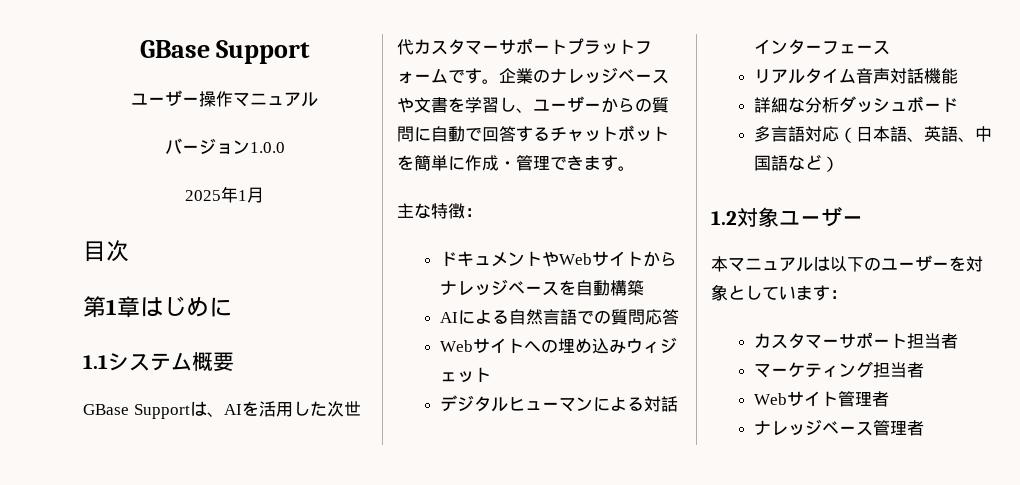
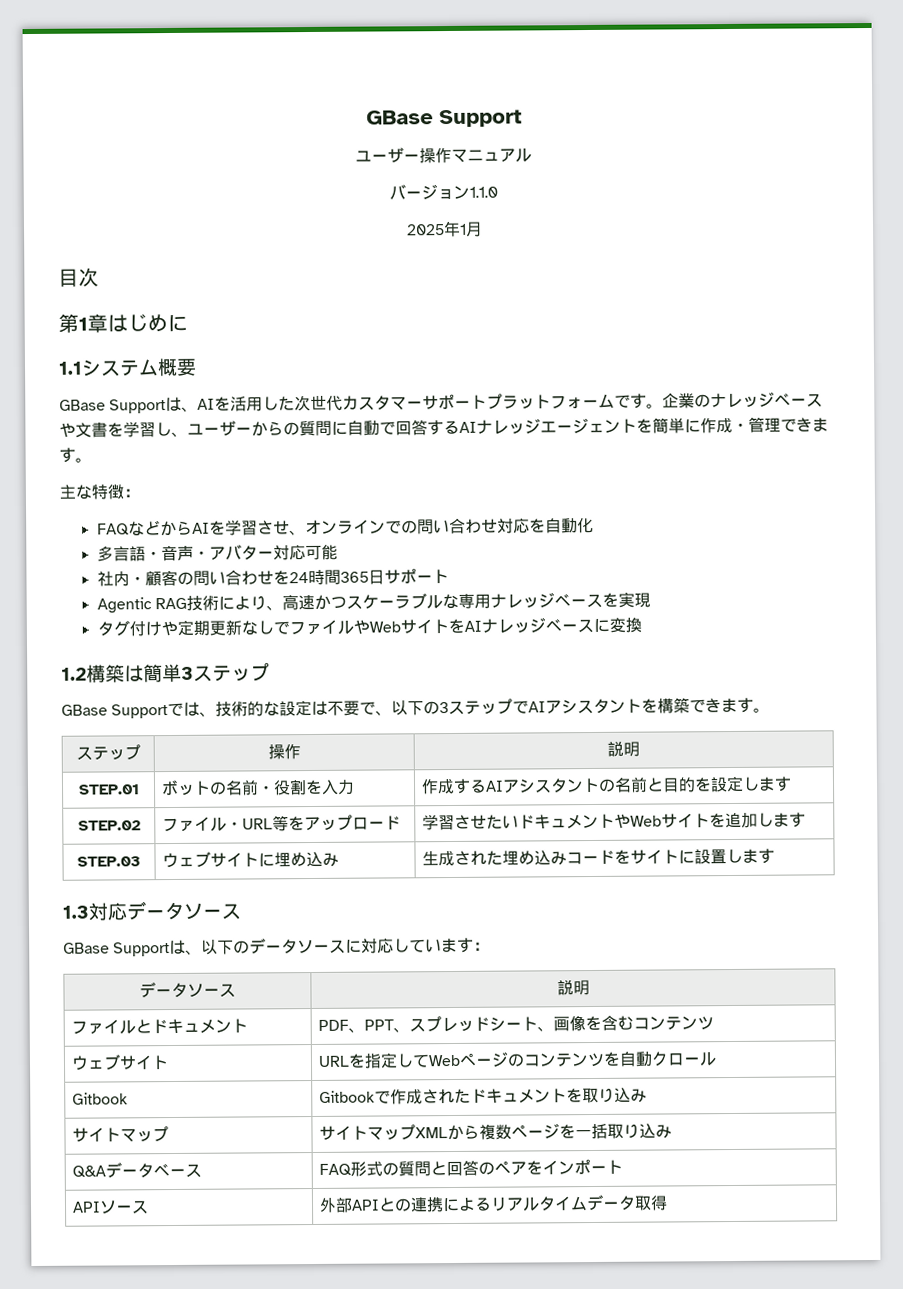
[249,142,285,153] 1.0.0 -> [469,186,498,198] 1.1.0
[550,125,652,142] チャットボッ -> [459,418,621,435] AIナレッジエージェン
(482, 212) none -> [96,517,594,537] [96,544,338,562] [96,568,449,587] [96,591,652,614] [96,617,642,637] [61,662,270,683] [61,697,771,719] [75,744,141,761] [267,744,301,760] [607,741,640,757] [77,784,140,795] [160,779,355,796] [420,775,792,795] [77,820,141,831] [161,814,401,833] [421,814,519,831] FAQなどからAIを学習させ、オンラインでの問い合わせ対応を自動化 // 多言語・音声・アバター対応可能 // 社内・顧客の問い合わせを24時間365日サポート // Agentic RAG技術により、高速かつスケーラブルな専用ナレッジベースを実現 // タグ付けや定期更新なしでファイルやWebサイトをAIナレッジベースに変換 // 1.2構築は簡単3ステップ // GBase Supportでは、技術的な設定は不要で、以下の3ステップでAIアシスタントを構築できます。 // ステップ | 操作 | 説明 // STEP.01 | ボットの名前・役割を入力 | 作成するAIアシスタントの名前と目的を設定します // STEP.02 | ファイル・URL等をアップロード | 学習させたい
[642,251,677,267] [439,279,644,296] [439,309,679,325] [439,337,677,354] [439,367,491,383] [439,395,678,412] [753,39,890,55] [753,68,958,84] [753,96,958,113] [753,126,992,143] [753,154,839,172] [711,207,863,227] [711,255,983,272] [711,284,847,301] [753,332,958,349] [753,361,924,378] [753,391,889,407] [753,419,924,436] からナレッジベースを自動構築 // AIによる自然言語での質問応答 // Webサイトへの埋め込みウィジェット // デジタルヒューマンによる対話インターフェース // リアルタイム音声対話機能 // 詳細な分析ダッシュボード // 多言語対応（日本語、英語、中国語など） // 1.2対象ユーザー // 本マニュアルは以下のユーザーを対象としています： // カスタマーサポート担当者 // マーケティング担当者 // Webサイト管理者 // ナレッジベース管理者 -> [708,812,806,829] [77,856,141,867] [161,851,339,869] [421,848,775,867] [62,901,241,921] [63,937,491,957] [139,982,236,999] [556,980,590,996] [70,1018,248,1035] [317,1015,714,1033] [70,1054,169,1071] [317,1051,717,1069] [71,1092,128,1105] [318,1087,647,1105] [71,1126,169,1143] [318,1123,672,1141] [71,1162,202,1179] [318,1159,623,1177] [71,1200,149,1215] [318,1194,668,1213] を追加します // STEP.03 | ウェブサイトに埋め込み | 生成された埋め込みコードをサイトに設置します // 1.3対応データソース // GBase Supportは、以下のデータソースに対応しています： // データソース | 説明 // ファイルとドキュメント | PDF、PPT、スプレッドシート、画像を含むコンテンツ // ウェブサイト | URLを指定してWebページのコンテンツを自動クロール // Gitbook | Gitbookで作成されたドキュメントを取り込み // サイトマップ | サイトマップXMLから複数ページを一括取り込み // Q&Aデータベース | FAQ形式の質問と回答のペアをインポート // APIソース | 外部APIとの連携によるリアルタイムデータ取得

